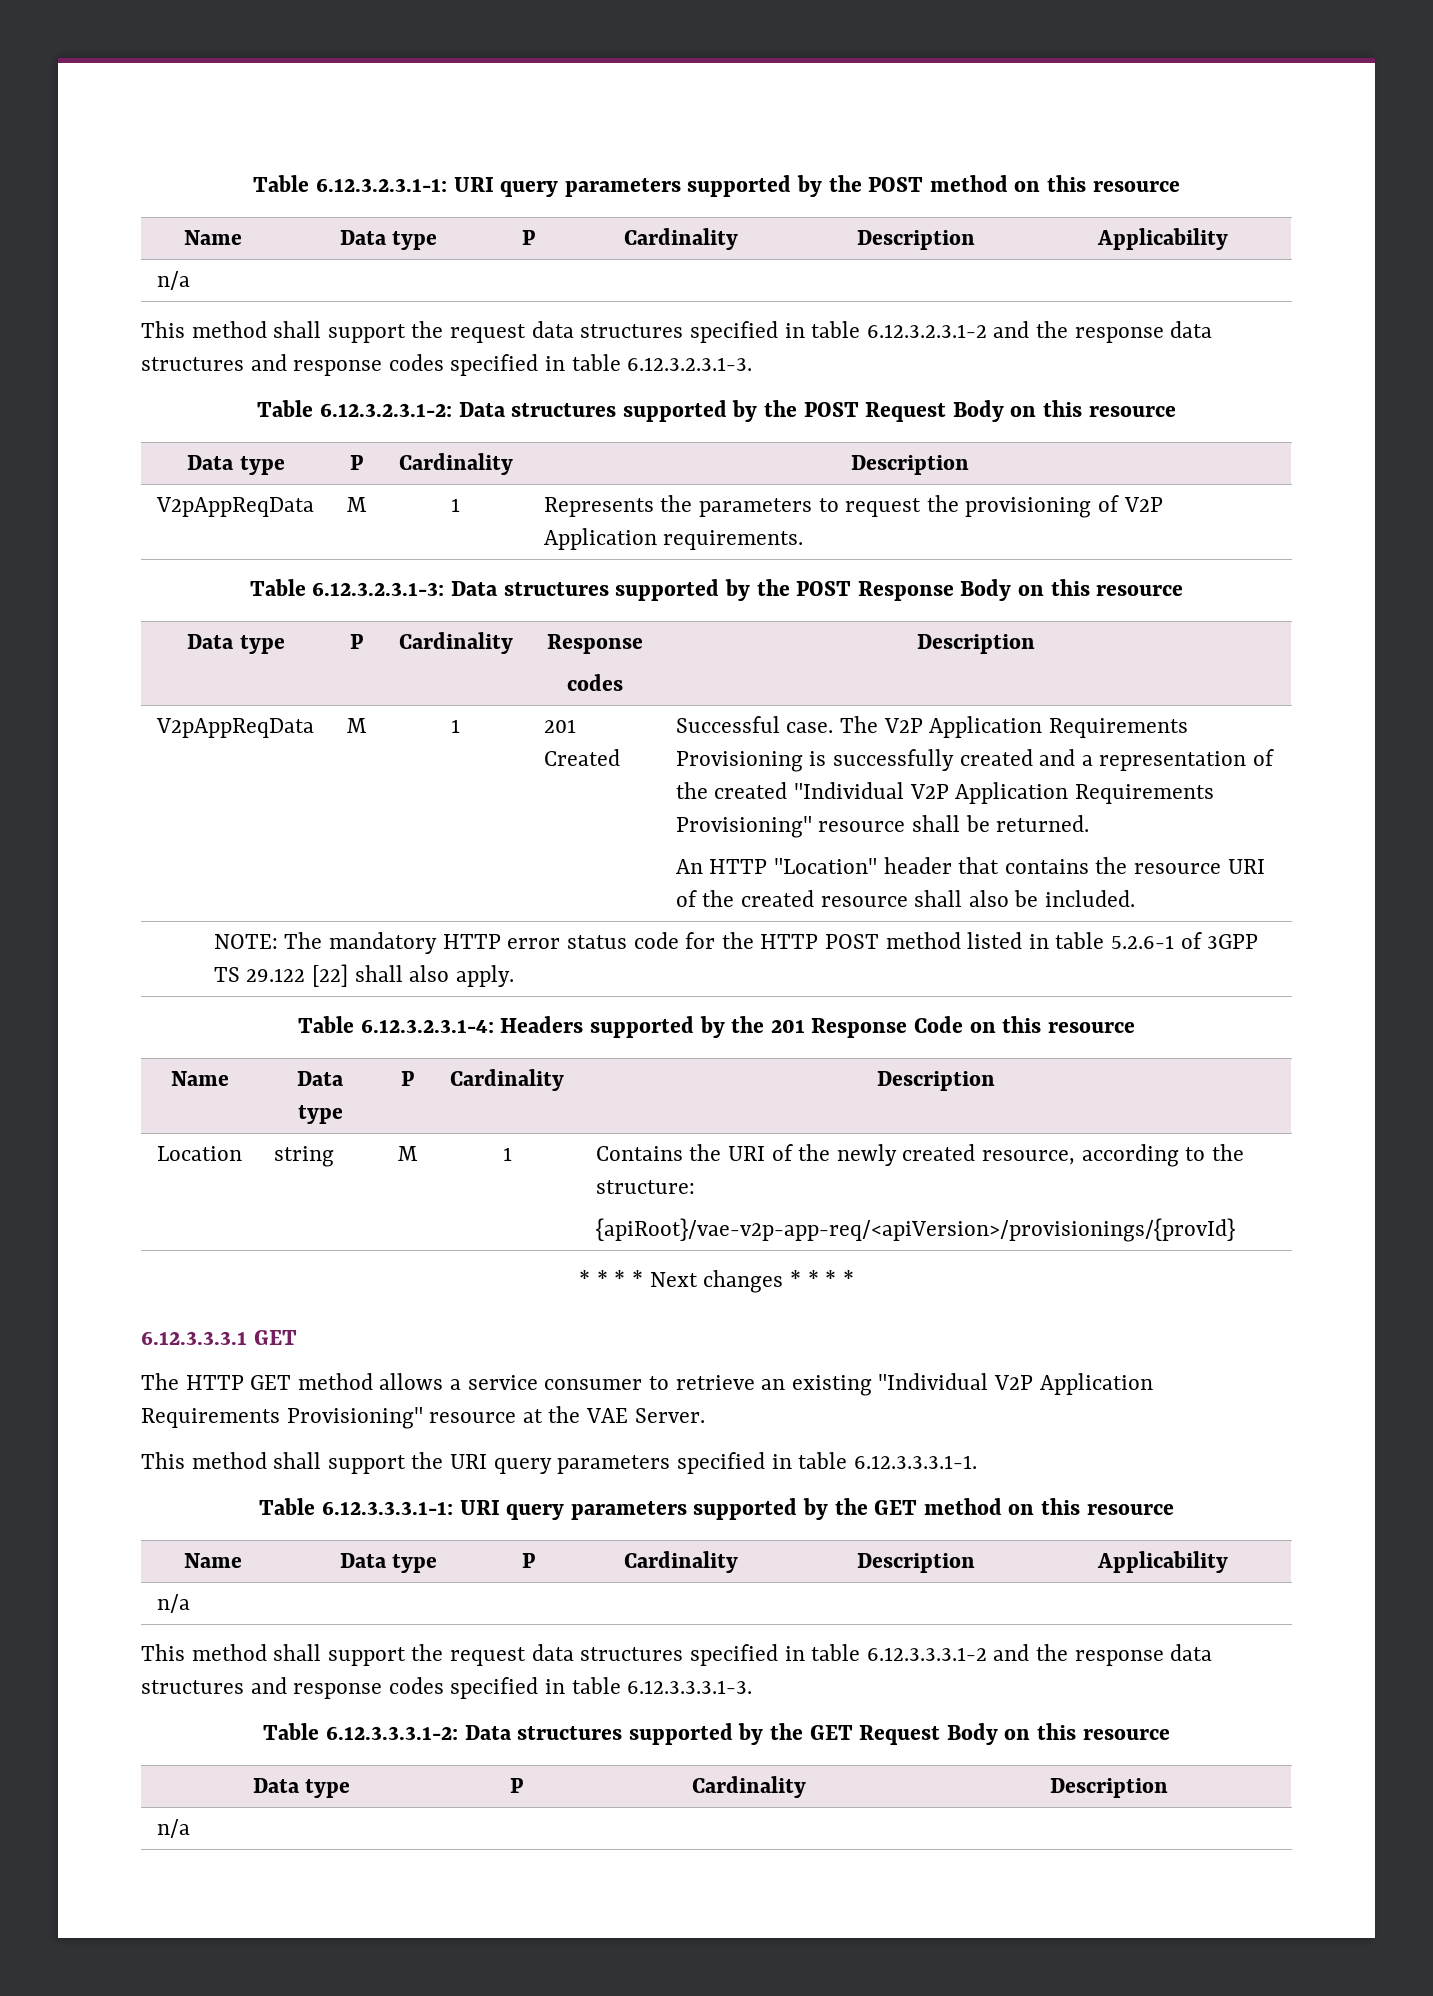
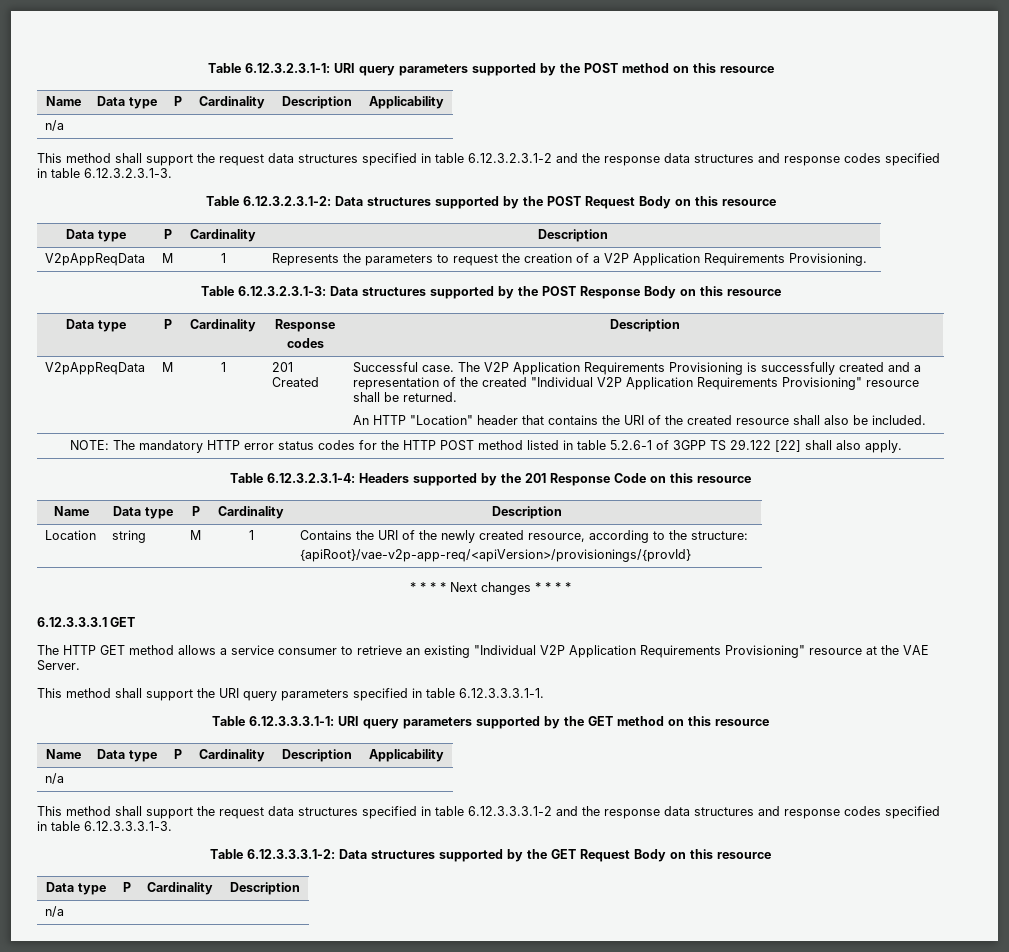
[965,495,1163,518] [543,528,804,550] provisioning of V2P Application requirements. -> [523,253,867,266] creation of a V2P Application Requirements Provisioning.
[1134,863,1222,874] resource -> (620, 420) none
[633,932,679,949] code -> [318,440,356,450] codes

